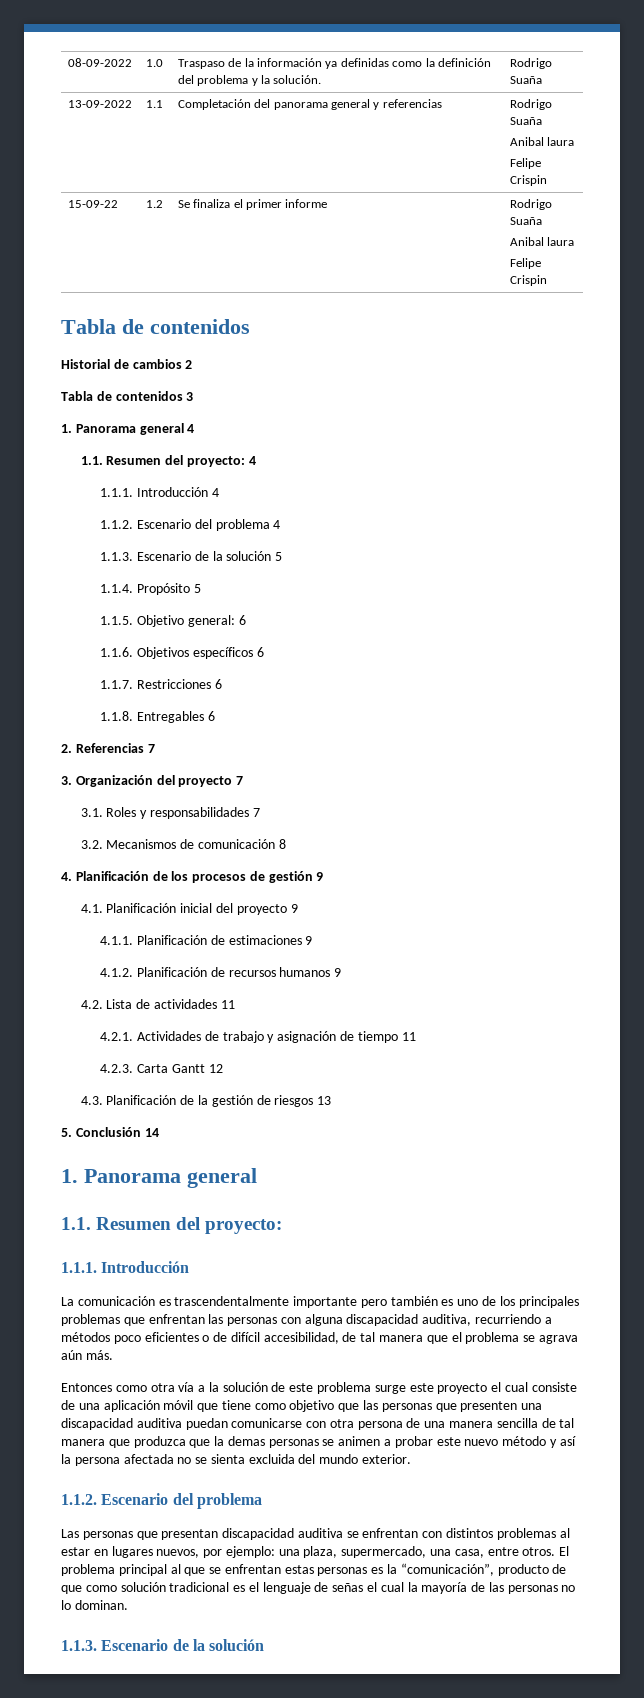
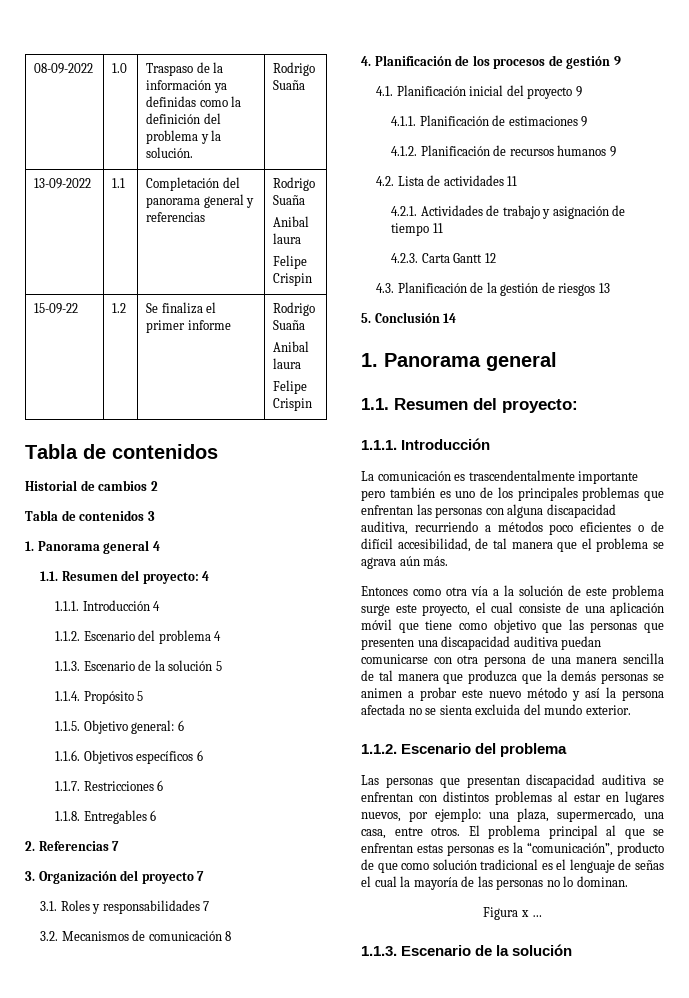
[437,1383,488,1394] proyecto -> [422,604,470,616] proyecto,
[227,1436,265,1446] demas -> [561,670,597,681] demás
(128, 1605) none -> [483,907,542,920] // Figura x …

